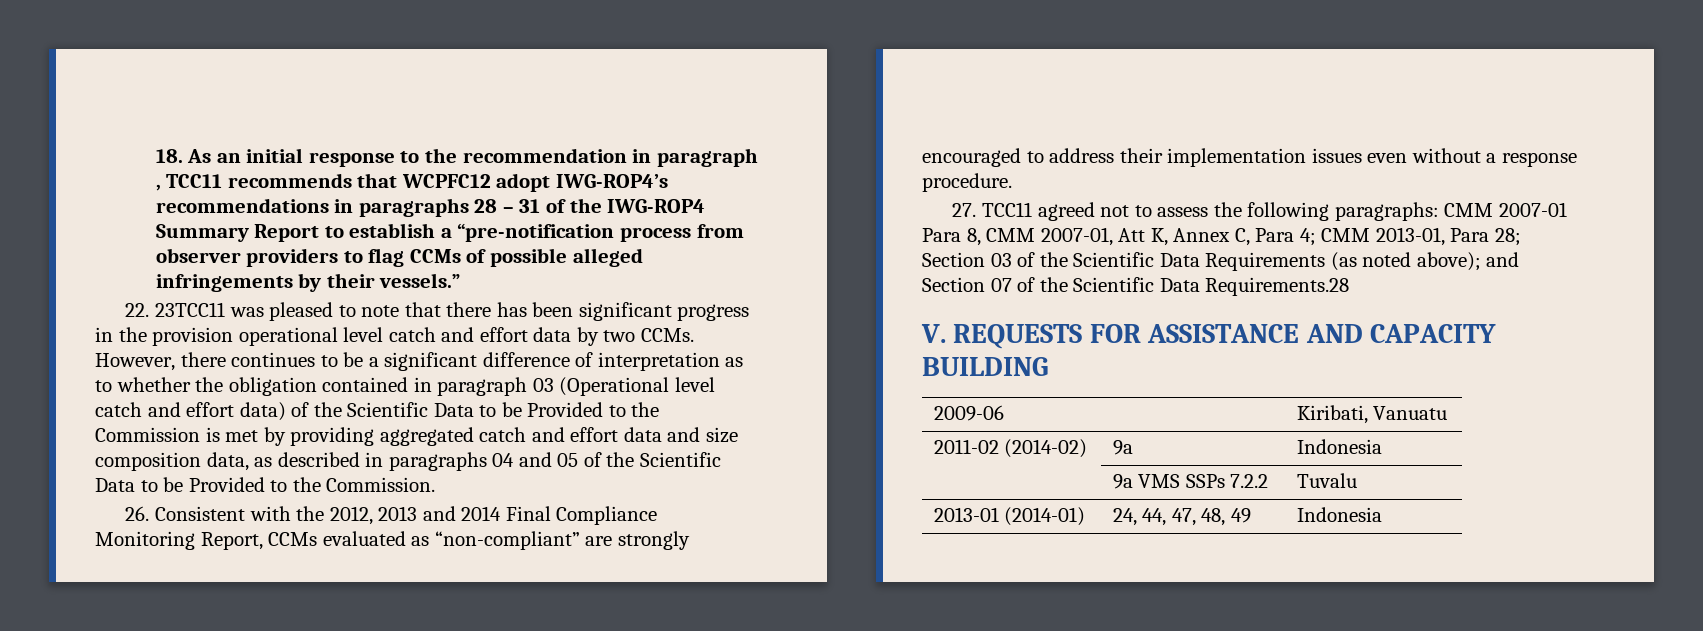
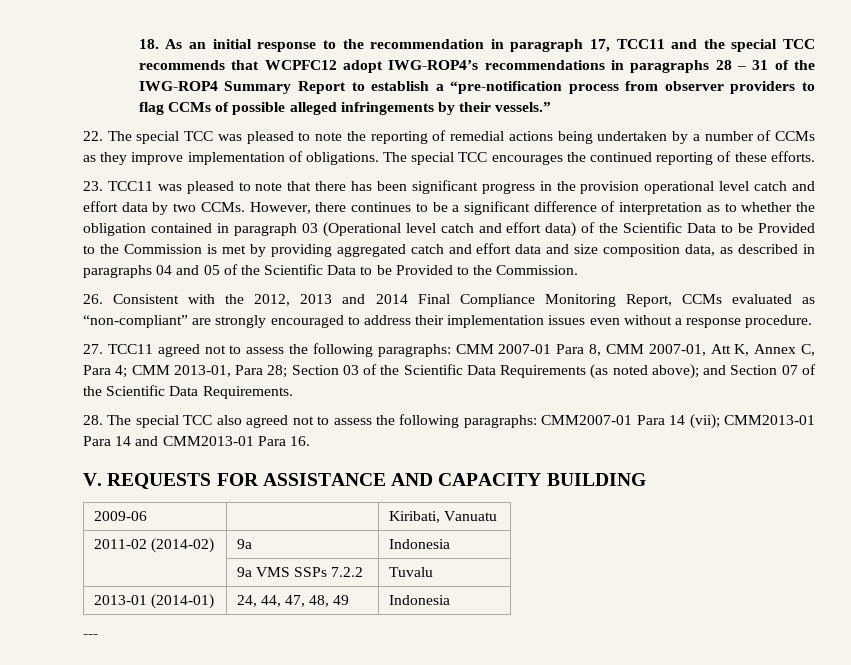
[155,174,223,191] , TCC11 -> [589,39,816,52] 17, TCC11 and the special TCC
[155,302,226,317] 23TCC11 -> [107,130,815,144] [83,151,815,165] [83,181,153,191] The special TCC was pleased to note the reporting of remedial actions being undertaken by a number of CCMs as they improve implementation of obligations. The special TCC encourages the continued reporting of these efforts. // 23. TCC11
[1205,277,1350,296] Requirements.28 -> [202,386,293,399] [83,414,815,429] [83,436,310,446] Requirements. // 28. The special TCC also agreed not to assess the following paragraphs: CMM2007-01 Para 14 (vii); CMM2013-01 Para 14 and CMM2013-01 Para 16.
(1382, 514) none -> [83,634,98,638] // ---

